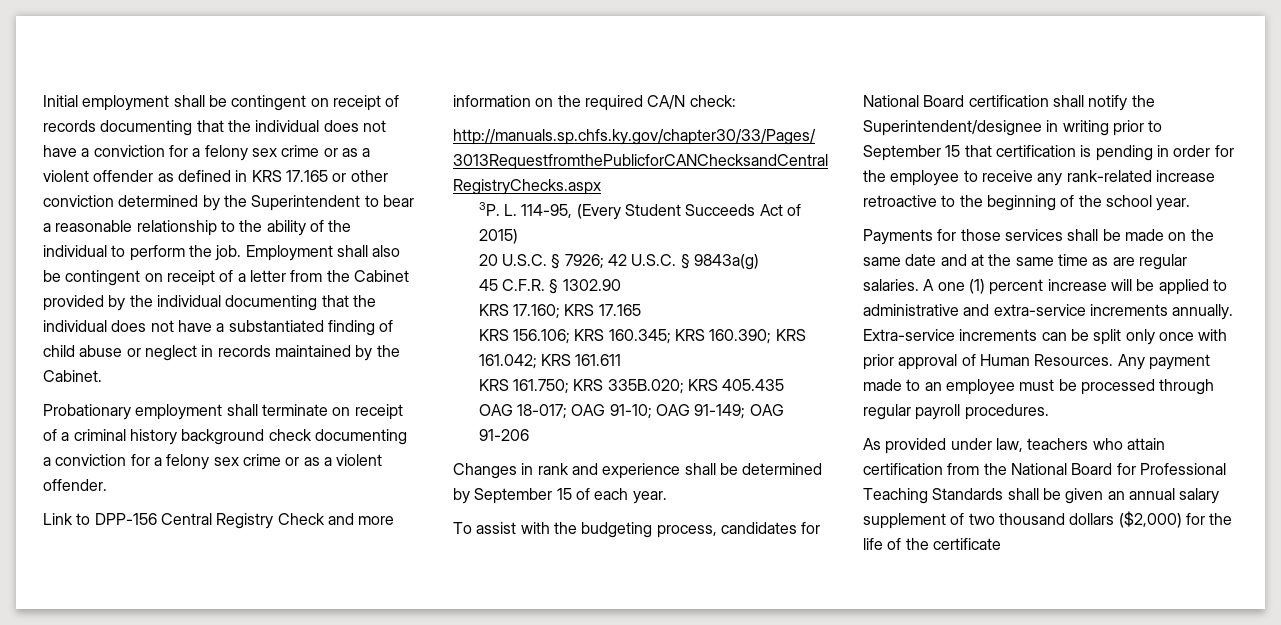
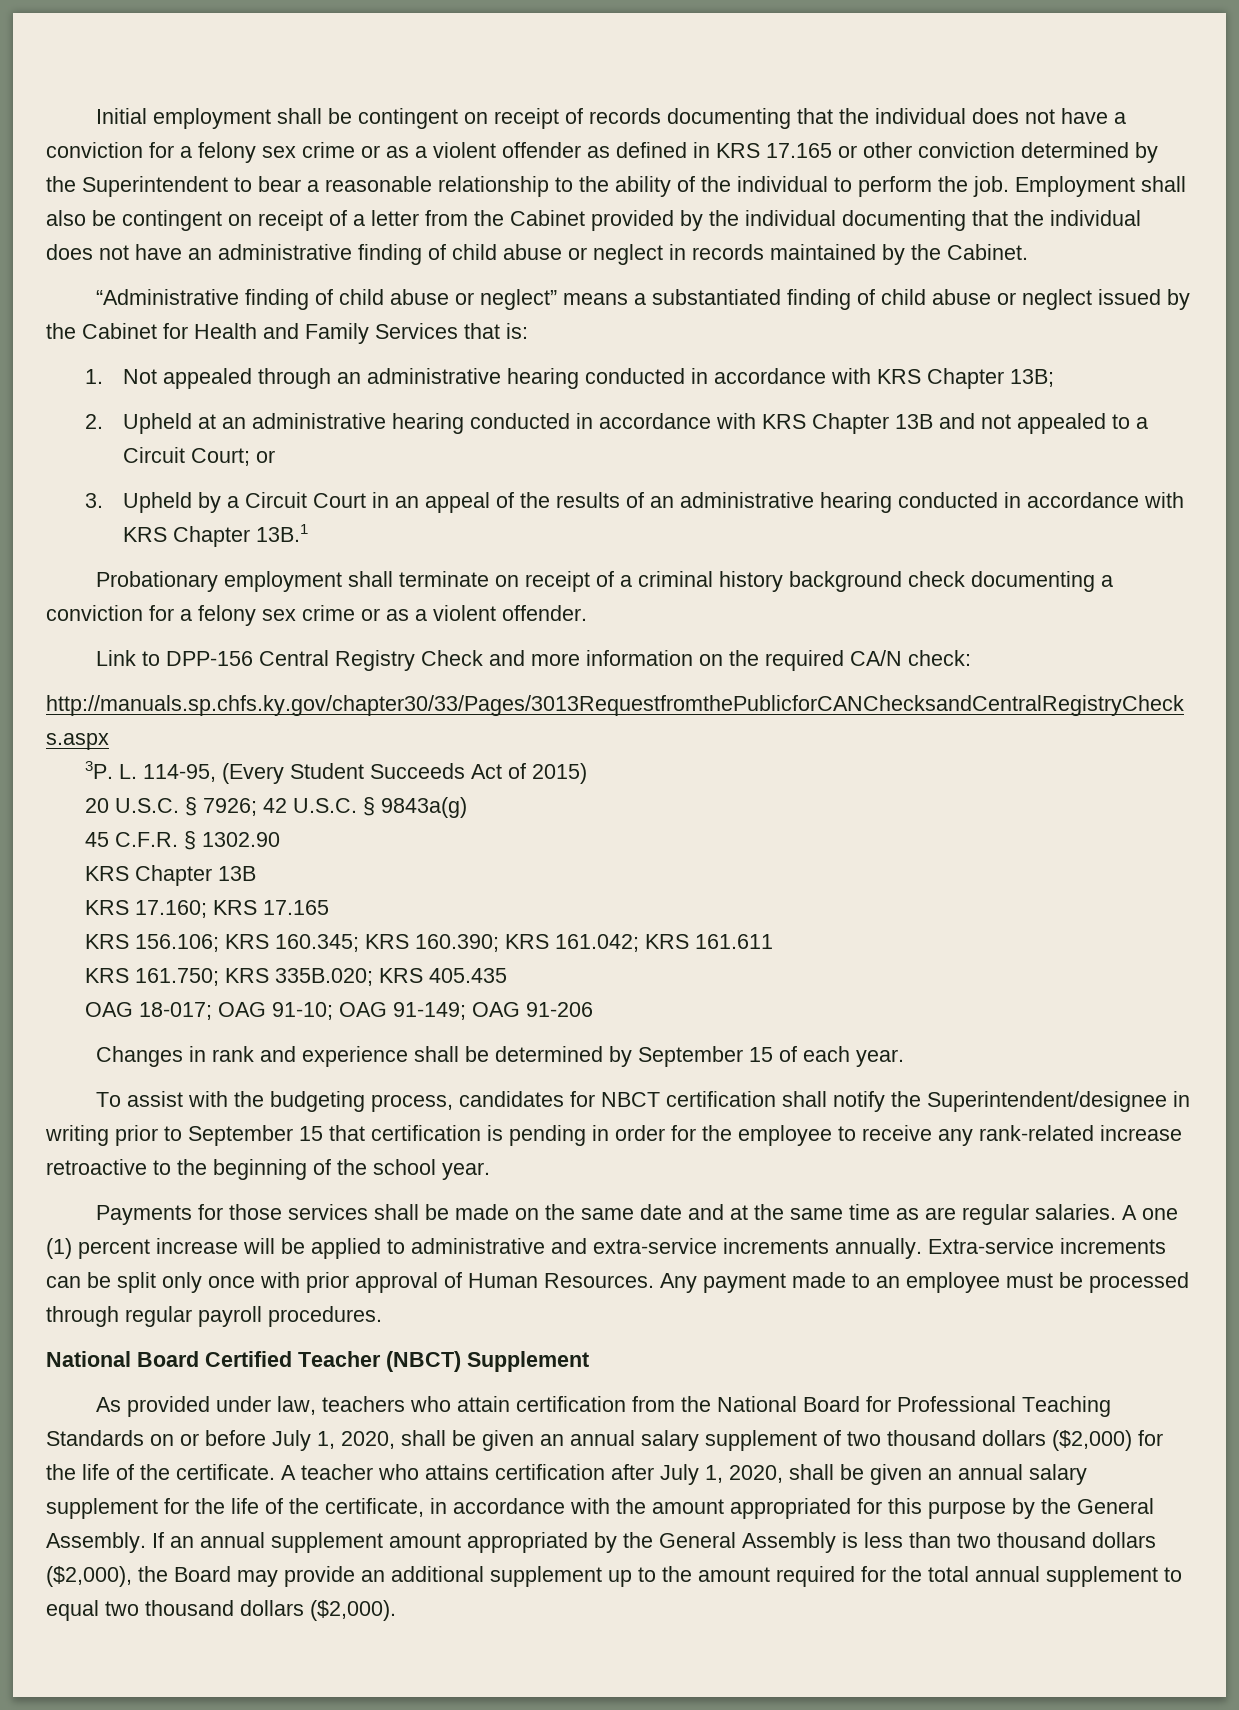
[216,320,324,332] a substantiated -> [188,244,352,260] an administrative
(102, 376) none -> [96,289,1191,310] [46,323,528,344] [84,368,1054,389] [84,413,1148,434] [122,447,275,466] [84,492,1184,513] [122,524,308,547] // “Administrative finding of child abuse or neglect” means a substantiated finding of child abuse or neglect issued by the Cabinet for Health and Family Services that is: // 1. Not appealed through an administrative hearing conducted in accordance with KRS Chapter 13B; // 2. Upheld at an administrative hearing conducted in accordance with KRS Chapter 13B and not appealed to a Circuit Court; or // 3. Upheld by a Circuit Court in an appeal of the results of an administrative hearing conducted in accordance with KRS Chapter 13B.1
(621, 285) none -> [84,865,256,886] // KRS Chapter 13B
[863,95,965,107] National Board -> [601,1092,661,1107] NBCT
(1049, 412) none -> [46,1351,589,1372] // National Board Certified Teacher (NBCT) Supplement
(1004, 494) none -> [150,1430,395,1451] on or before July 1, 2020,
[932,538,1001,550] certificate -> [176,1464,1087,1485] [46,1498,1154,1519] [46,1532,1156,1553] [46,1566,1182,1587] [46,1600,396,1621] certificate. A teacher who attains certification after July 1, 2020, shall be given an annual salary supplement for the life of the certificate, in accordance with the amount appropriated for this purpose by the General Assembly. If an annual supplement amount appropriated by the General Assembly is less than two thousand dollars ($2,000), the Board may provide an additional supplement up to the amount required for the total annual supplement to equal two thousand dollars ($2,000).

